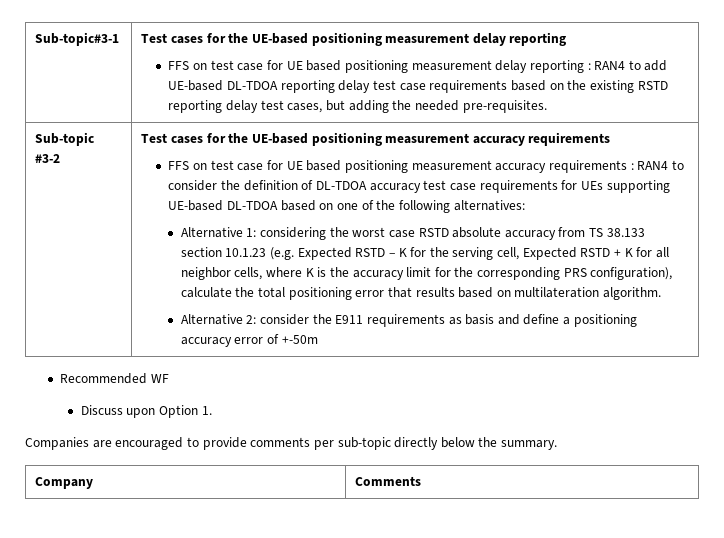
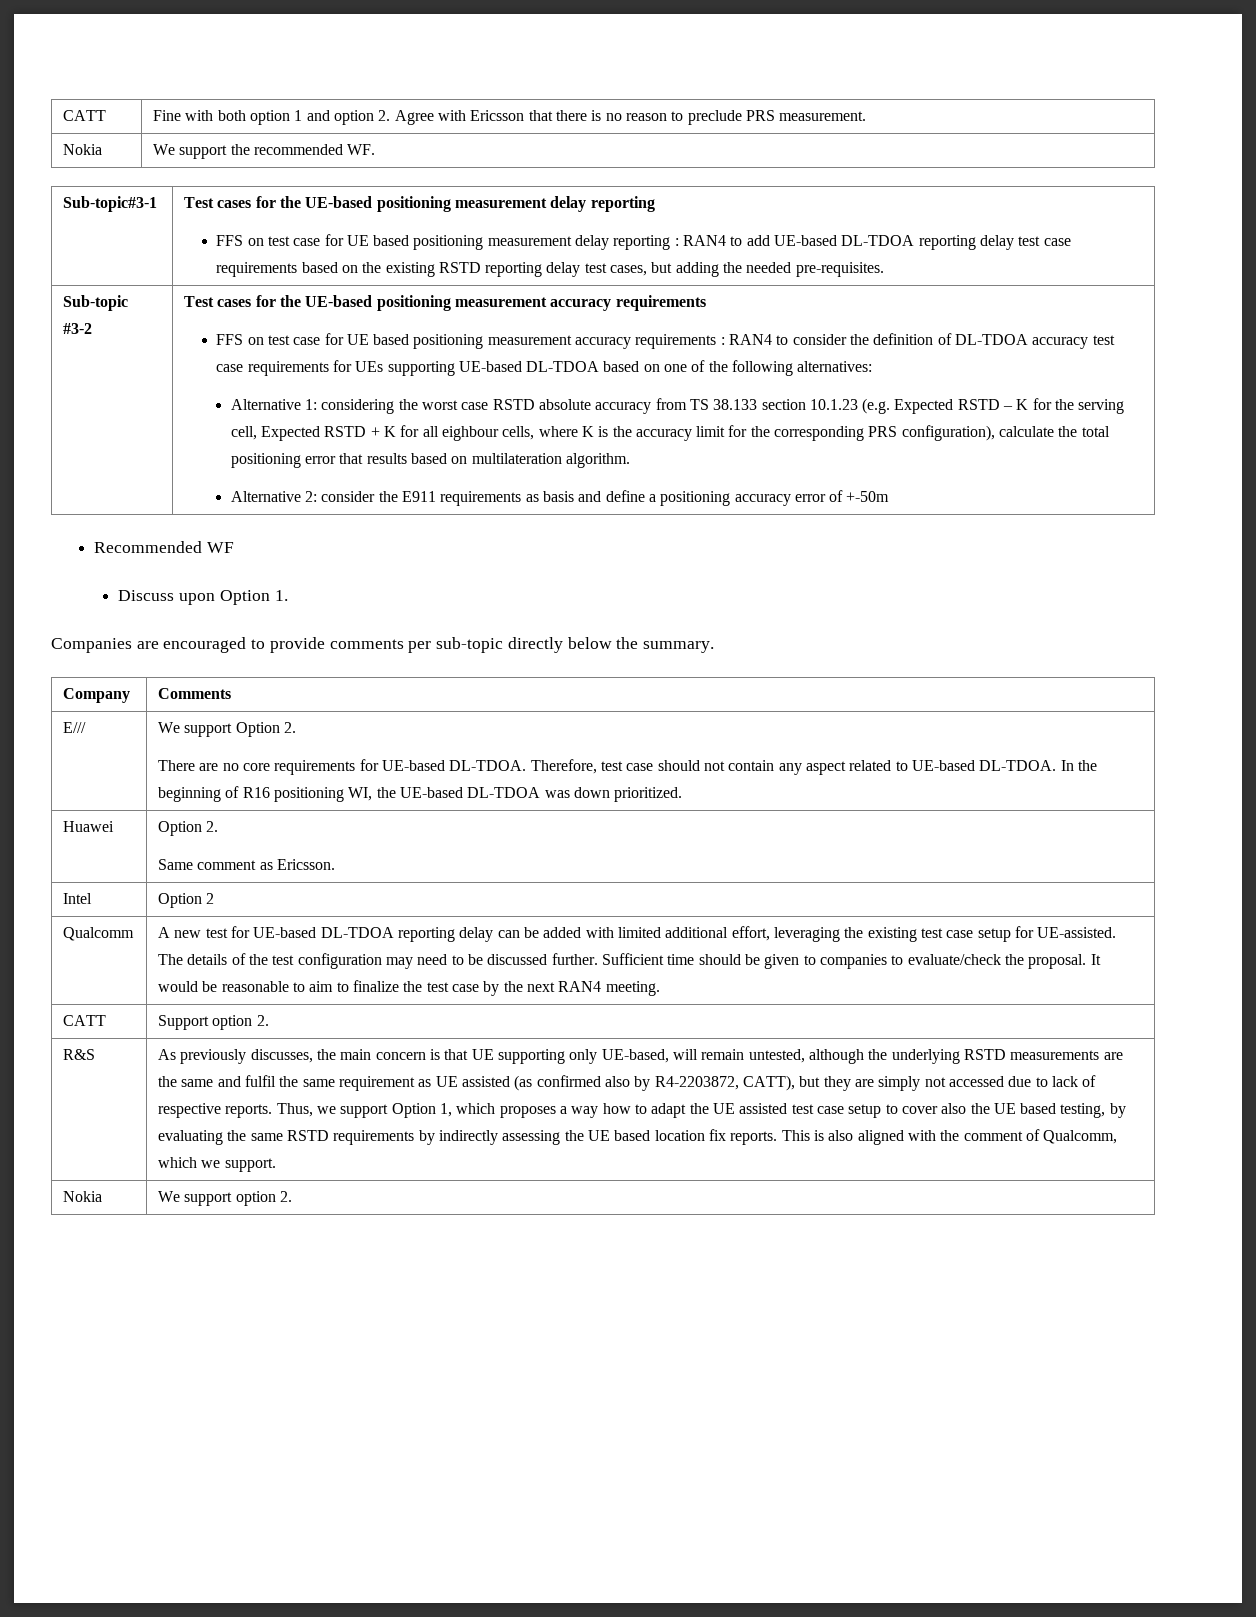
(35, 39) none -> [63,110,107,121] [153,110,867,125] [63,144,103,155] [153,144,376,159] CATT | Fine with both option 1 and option 2. Agree with Ericsson that there is no reason to preclude PRS measurement. // Nokia | We support the recommended WF. //
[180,267,231,280] neighbor -> [441,426,499,441] eighbour
(422, 481) none -> [63,722,87,733] [158,722,297,737] [158,759,1097,775] [158,786,683,802] [63,821,115,832] [158,821,219,836] [158,859,336,870] [63,893,93,904] [158,893,215,908] [63,927,135,941] [158,926,1117,942] [158,953,1101,969] [158,980,660,996] [63,1015,107,1026] [158,1015,269,1030] [63,1049,96,1060] [158,1049,1123,1064] [158,1075,1097,1091] [158,1103,1126,1118] [158,1129,1118,1145] [158,1157,276,1172] [63,1191,103,1202] [158,1191,293,1206] // E/// | We support Option 2. // There are no core requirements for UE-based DL-TDOA. Therefore, test case should not contain any aspect related to UE-based DL-TDOA. In the beginning of R16 positioning WI, the UE-based DL-TDOA was down prioritized. // Huawei | Option 2. // Same comment as Ericsson. // Intel | Option 2 // Qualcomm | A new test for UE-based DL-TDOA reporting delay can be added with limited additional effort, leveraging the existing test case setup for UE-assisted. The details of the test configuration may need to be discussed further. Sufficient time should be given to companies to evaluate/check the proposal. It would be reasonable to aim to finalize the test case by the next RAN4 meeting. // CATT | Support option 2. // R&S | As previously discusses, the main concern is that UE supporting only UE-based, will remain untested, although the underlying RSTD measurements are the same and fulfil the same requirement as UE assisted (as confirmed also by R4-2203872, CATT), but they are simply not accessed due to lack of respective reports. Thus, we support Option 1, which proposes a way how to adapt the UE assisted test case setup to cover also the UE based testing, by evaluating the same RSTD requirements by indirectly assessing the UE based location fix reports. This is also aligned with the comment of Qualcomm, which we support. // Nokia | We support option 2.

